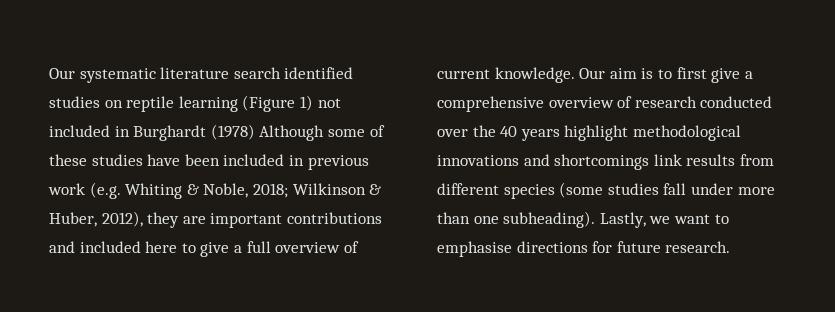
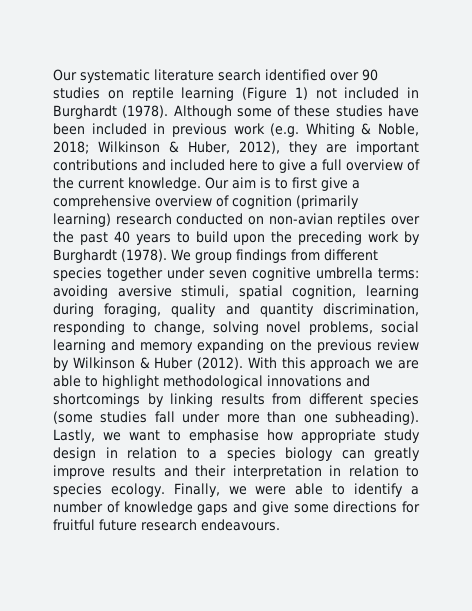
(354, 73) none -> [330,69,378,81] over 90
[210,124,255,140] (1978) -> [122,105,169,118] (1978).
(359, 247) none -> [53,177,74,189] the
[634,96,773,108] research conducted -> [232,195,359,209] [53,213,387,227] cognition (primarily learning) research conducted on non-avian reptiles
(496, 131) none -> [79,232,108,245] past
(560, 135) none -> [176,231,420,245] [53,249,378,263] [53,267,419,281] [53,285,419,299] [53,303,419,317] [53,321,419,335] [53,339,419,353] [53,357,419,371] [53,375,98,387] to build upon the preceding work by Burghardt (1978). We group findings from different species together under seven cognitive umbrella terms: avoiding aversive stimuli, spatial cognition, learning during foraging, quality and quantity discrimination, responding to change, solving novel problems, social learning and memory expanding on the previous review by Wilkinson & Huber (2012). With this approach we are able to
[653,154,682,166] link -> [147,393,213,407] by linking
[516,241,731,253] directions for future research. -> [267,429,420,443] [53,447,420,461] [53,465,419,479] [53,483,419,497] [53,501,420,515] [53,519,280,531] how appropriate study design in relation to a species biology can greatly improve results and their interpretation in relation to species ecology. Finally, we were able to identify a number of knowledge gaps and give some directions for fruitful future research endeavours.

